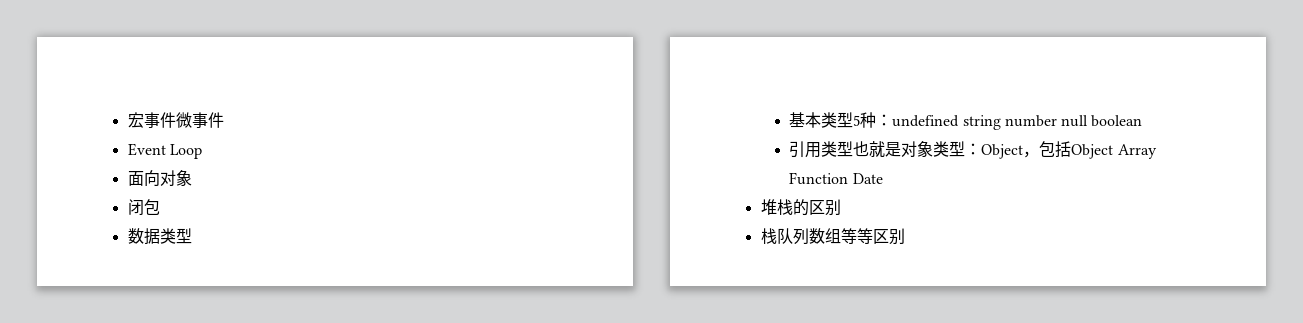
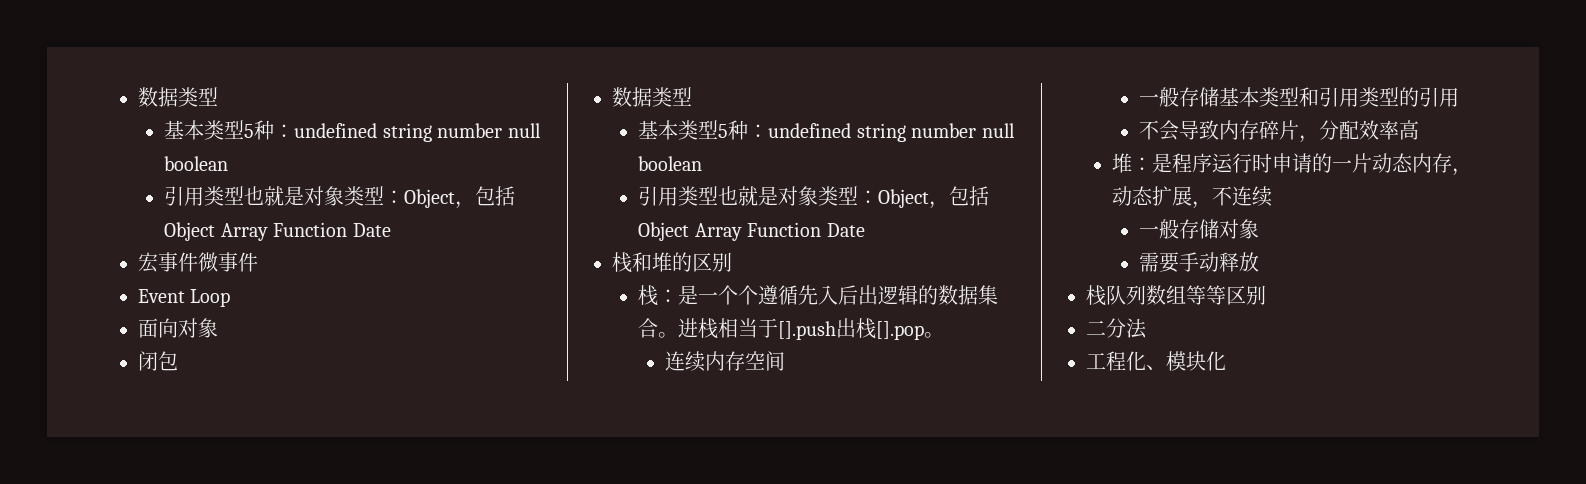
(127, 120) none -> [138,87,218,107] [164,120,541,142] [164,156,229,171] [164,186,516,209] [164,222,391,241] 数据类型 // 基本类型5种：undefined string number null boolean // 引用类型也就是对象类型：Object，包括Object Array Function Date //
[760,199,793,215] 堆栈 -> [612,252,672,273] 栈和堆
(841, 207) none -> [638,285,999,306] [638,318,945,340] [664,351,785,372] [1138,87,1459,107] [1138,120,1419,143] [1112,153,1473,176] [1112,186,1273,209] [1138,219,1259,239] [1138,252,1259,273] // 栈：是一个个遵循先入后出逻辑的数据集合。进栈相当于[].push出栈[].pop。 // 连续内存空间 // 一般存储基本类型和引用类型的引用 // 不会导致内存碎片，分配效率高 // 堆：是程序运行时申请的一片动态内存，动态扩展，不连续 // 一般存储对象 // 需要手动释放
(905, 236) none -> [1086,318,1147,339] [1086,351,1226,371] // 二分法 // 工程化、模块化

